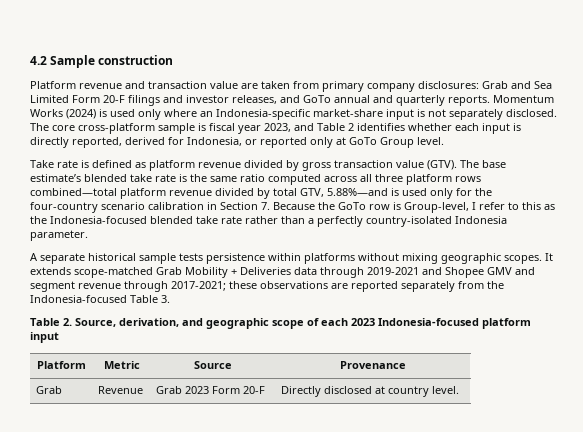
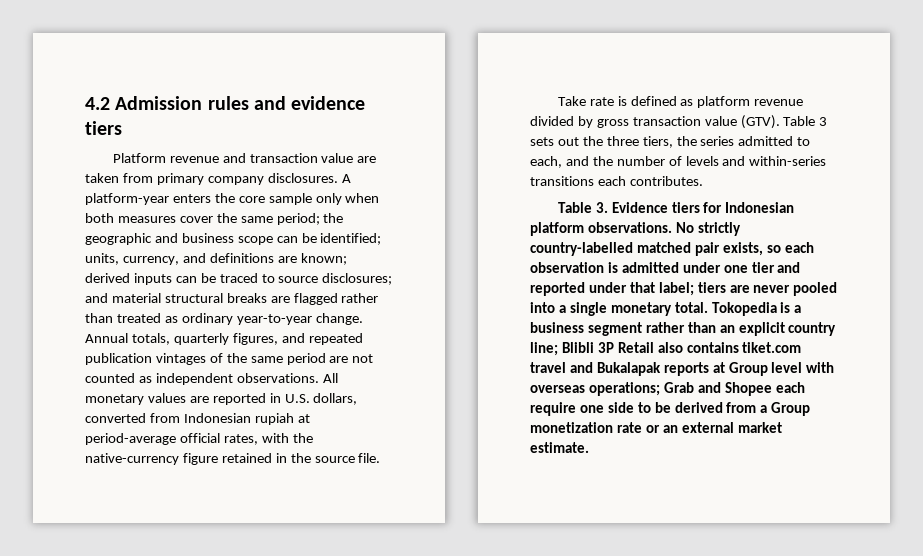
[50,55,174,68] Sample construction -> [115,96,366,110] [85,121,122,135] Admission rules and evidence tiers
[418,81,552,89] [30,95,554,106] [30,109,557,120] [30,123,521,134] [30,137,444,148] disclosures: Grab and Sea Limited Form 20-F filings and investor releases, and GoTo annual and quarterly reports. Momentum Works (2024) is used only where an Indonesia-specific market-share input is not separately disclosed. The core cross-platform sample is fiscal year 2023, and Table 2 identifies whether each input is directly reported, derived for Indonesia, or reported only at GoTo Group level. -> [267,173,351,183] [85,193,380,205] [85,213,344,225] [85,233,382,245] [85,253,347,265] [85,273,393,285] [85,293,379,305] [85,313,363,325] [85,333,363,345] [85,353,374,365] [85,373,338,385] [85,393,358,405] [85,413,310,425] [85,433,313,445] [85,453,381,465] disclosures. A platform-year enters the core sample only when both measures cover the same period; the geographic and business scope can be identified; units, currency, and definitions are known; derived inputs can be traced to source disclosures; and material structural breaks are flagged rather than treated as ordinary year-to-year change. Annual totals, quarterly figures, and repeated publication vintages of the same period are not counted as independent observations. All monetary values are reported in U.S. dollars, converted from Indonesian rupiah at period-average official rates, with the native-currency figure retained in the source file.
[460,160,506,168] [30,174,481,185] [30,188,492,199] [30,202,555,213] [30,216,507,227] [30,230,88,241] [30,253,553,264] [30,267,535,278] [30,281,504,292] [30,295,170,303] [30,318,531,329] [30,332,59,343] [37,361,86,369] [103,361,140,369] [194,361,233,369] [340,361,406,369] [36,386,63,394] [98,386,144,394] [156,386,266,394] [281,386,460,397] The base estimate’s blended take rate is the same ratio computed across all three platform rows combined—total platform revenue divided by total GTV, 5.88%—and is used only for the four-country scenario calibration in Section 7. Because the GoTo row is Group-level, I refer to this as the Indonesia-focused blended take rate rather than a perfectly country-isolated Indonesia parameter. // A separate historical sample tests persistence within platforms without mixing geographic scopes. It extends scope-matched Grab Mobility + Deliveries data through 2019-2021 and Shopee GMV and segment revenue through 2017-2021; these observations are reported separately from the Indonesia-focused Table 3. // Table 2. Source, derivation, and geographic scope of each 2023 Indonesia-focused platform input // Platform | Metric | Source | Provenance // Grab | Revenue | Grab 2023 Form 20-F | Directly disclosed at country level. -> [783,116,828,126] [530,136,811,148] [530,156,827,168] [530,176,703,186] [557,202,795,213] [530,222,741,236] [530,242,814,256] [530,262,801,273] [530,282,838,296] [530,302,802,316] [530,322,837,336] [530,342,802,356] [530,362,835,376] [530,382,805,396] [530,402,811,416] [530,422,782,433] [530,442,589,453] Table 3 sets out the three tiers, the series admitted to each, and the number of levels and within-series transitions each contributes. // Table 3. Evidence tiers for Indonesian platform observations. No strictly country-labelled matched pair exists, so each observation is admitted under one tier and reported under that label; tiers are never pooled into a single monetary total. Tokopedia is a business segment rather than an explicit country line; Blibli 3P Retail also contains tiket.com travel and Bukalapak reports at Group level with overseas operations; Grab and Shopee each require one side to be derived from a Group monetization rate or an external market estimate.

